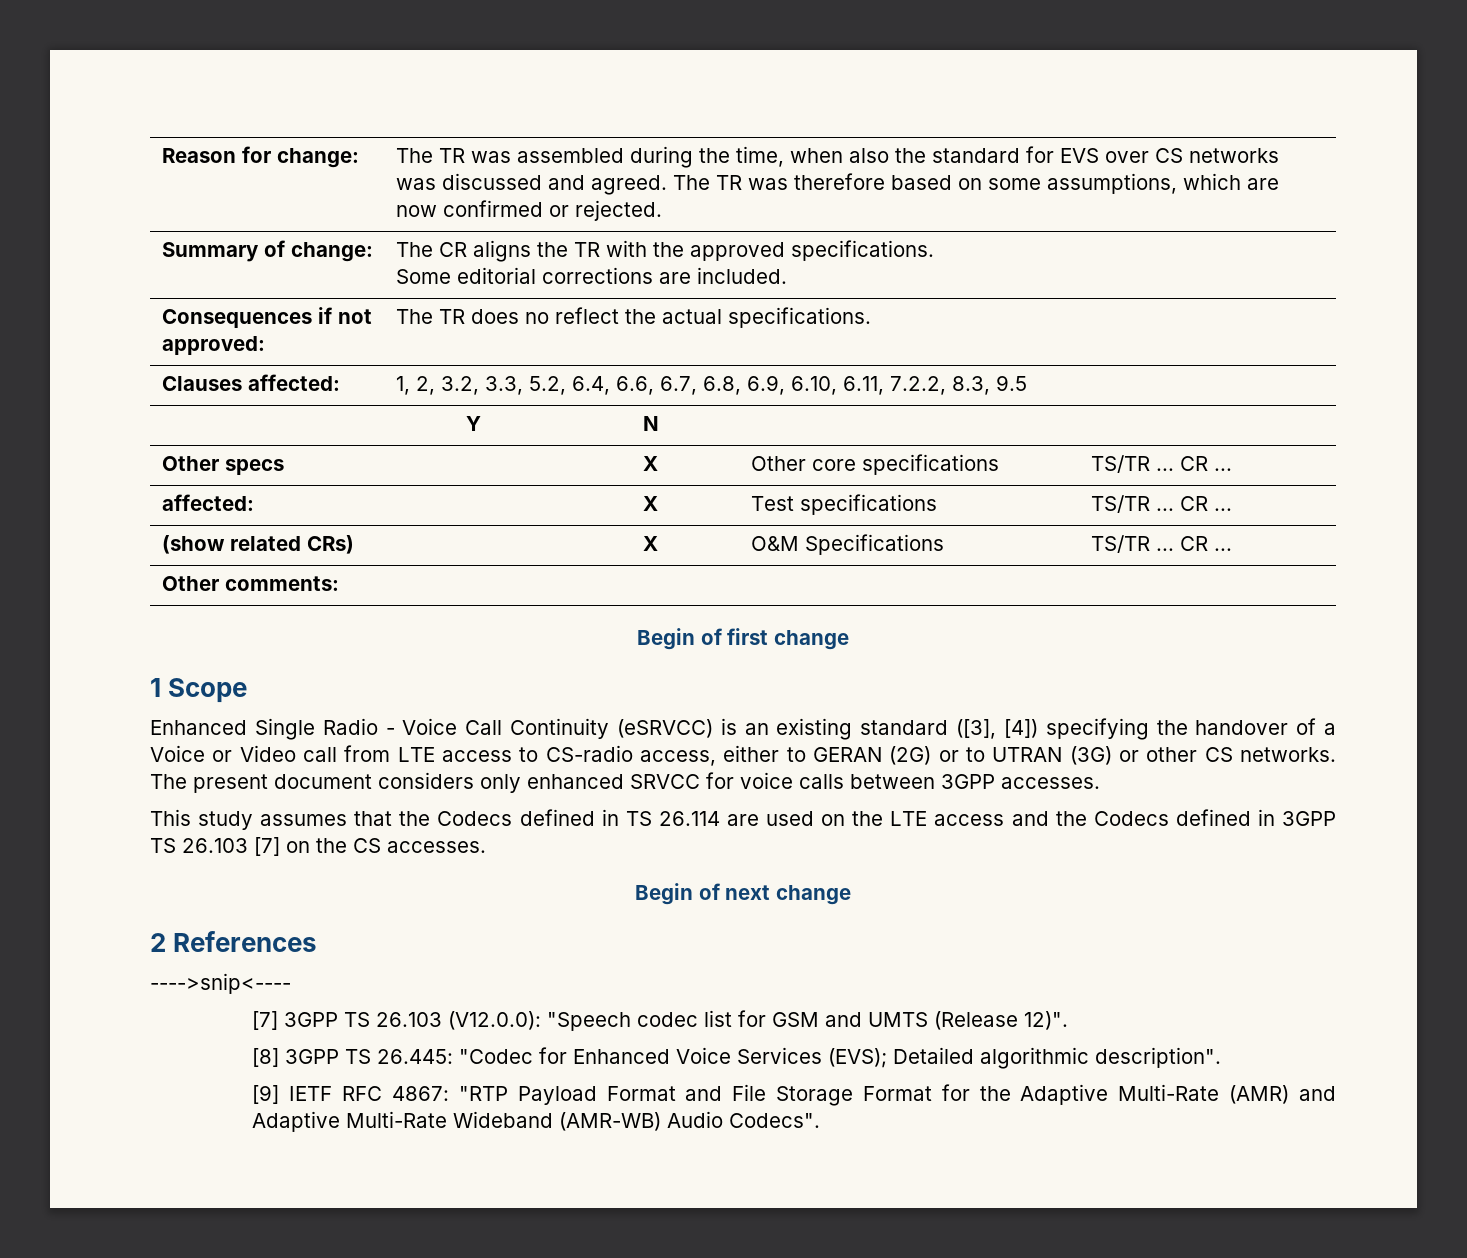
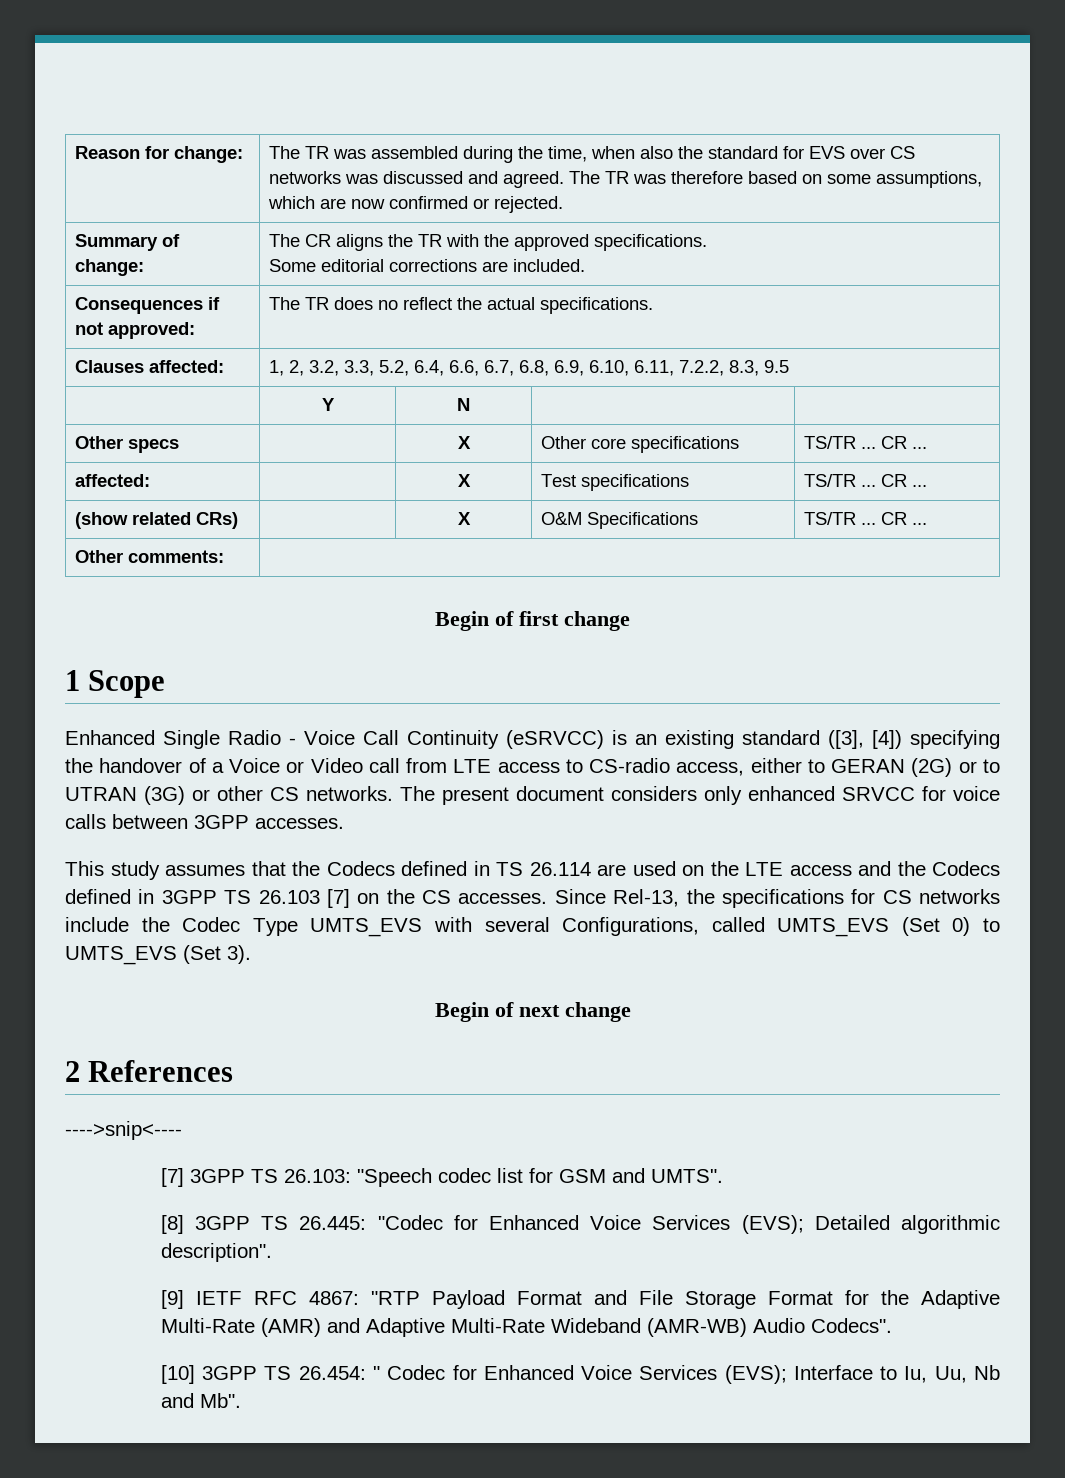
(486, 847) none -> [554,889,1000,908] [65,917,1001,937] [65,945,251,965] Since Rel-13, the specifications for CS networks include the Codec Type UMTS_EVS with several Configurations, called UMTS_EVS (Set 0) to UMTS_EVS (Set 3).
[376,1011,542,1030] 26.103 (V12.0.0): -> [283,1169,351,1183] 26.103:
[868,1011,1069,1030] UMTS (Release 12)". -> [650,1169,723,1183] UMTS".
(821, 1120) none -> [160,1365,1001,1384] [160,1393,241,1408] // [10] 3GPP TS 26.454: " Codec for Enhanced Voice Services (EVS); Interface to Iu, Uu, Nb and Mb".

